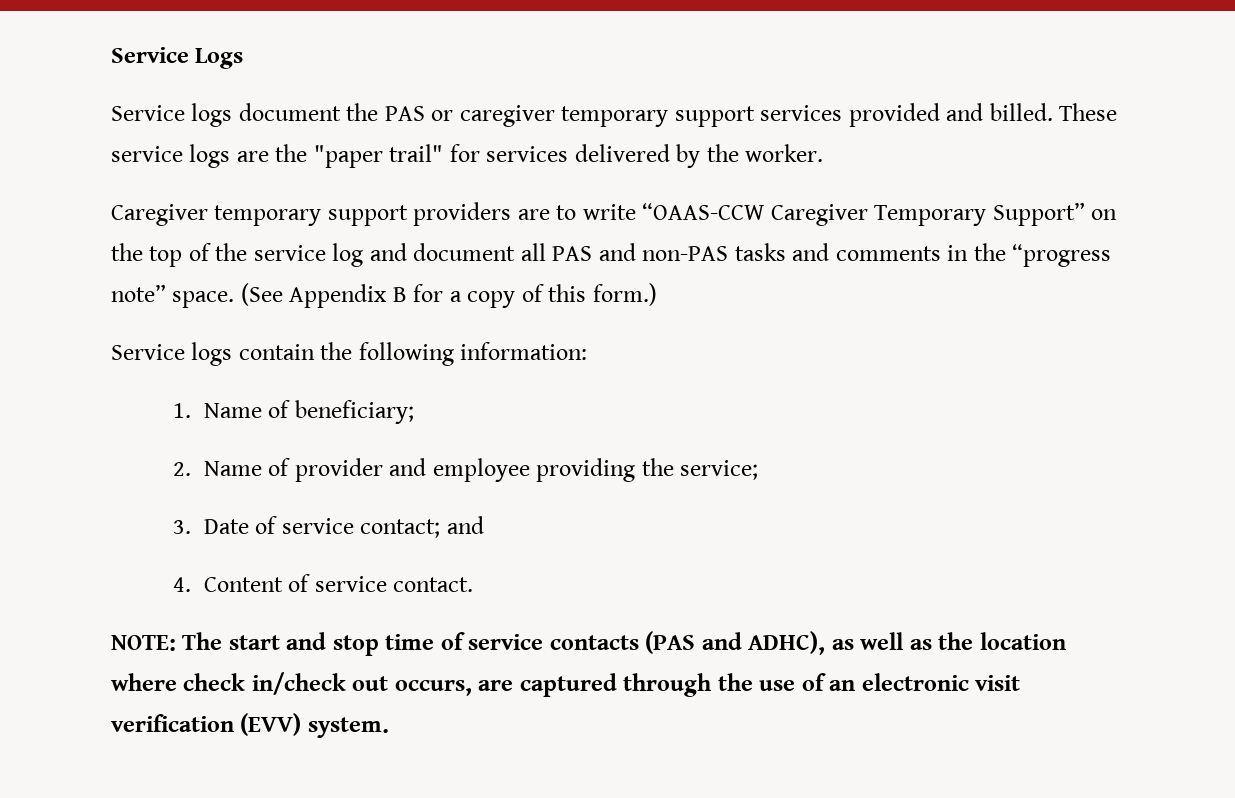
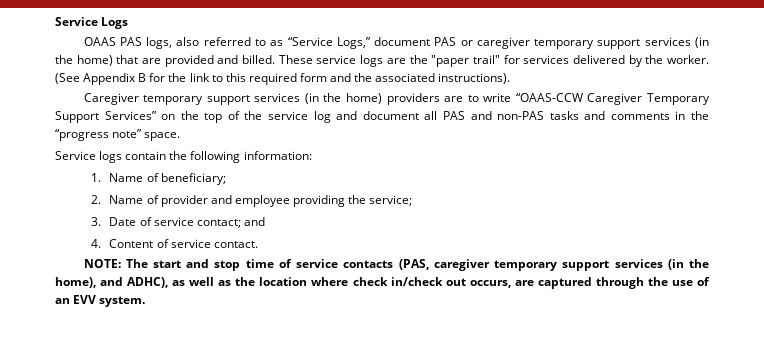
[111,103,379,127] Service logs document the -> [83,37,431,49] OAAS PAS logs, also referred to as “Service Logs,” document
(843, 113) none -> [694,37,709,48] [55,55,162,66] (in the home) that are
(824, 153) none -> [55,73,511,85] (See Appendix B for the link to this required form and the associated instructions).
(408, 215) none -> [254,93,382,104] services (in the home)
[992,202,1085,226] Support” -> [55,111,157,123] Support Services”
[240,283,657,308] (See Appendix B for a copy of this form.) -> (181, 136) none
[645,631,696,654] (PAS -> [398,259,710,271] [55,277,96,288] (PAS, caregiver temporary support services (in the home),
[861,673,1021,691] [111,713,302,736] electronic visit verification (EVV) -> [73,295,97,304] EVV

